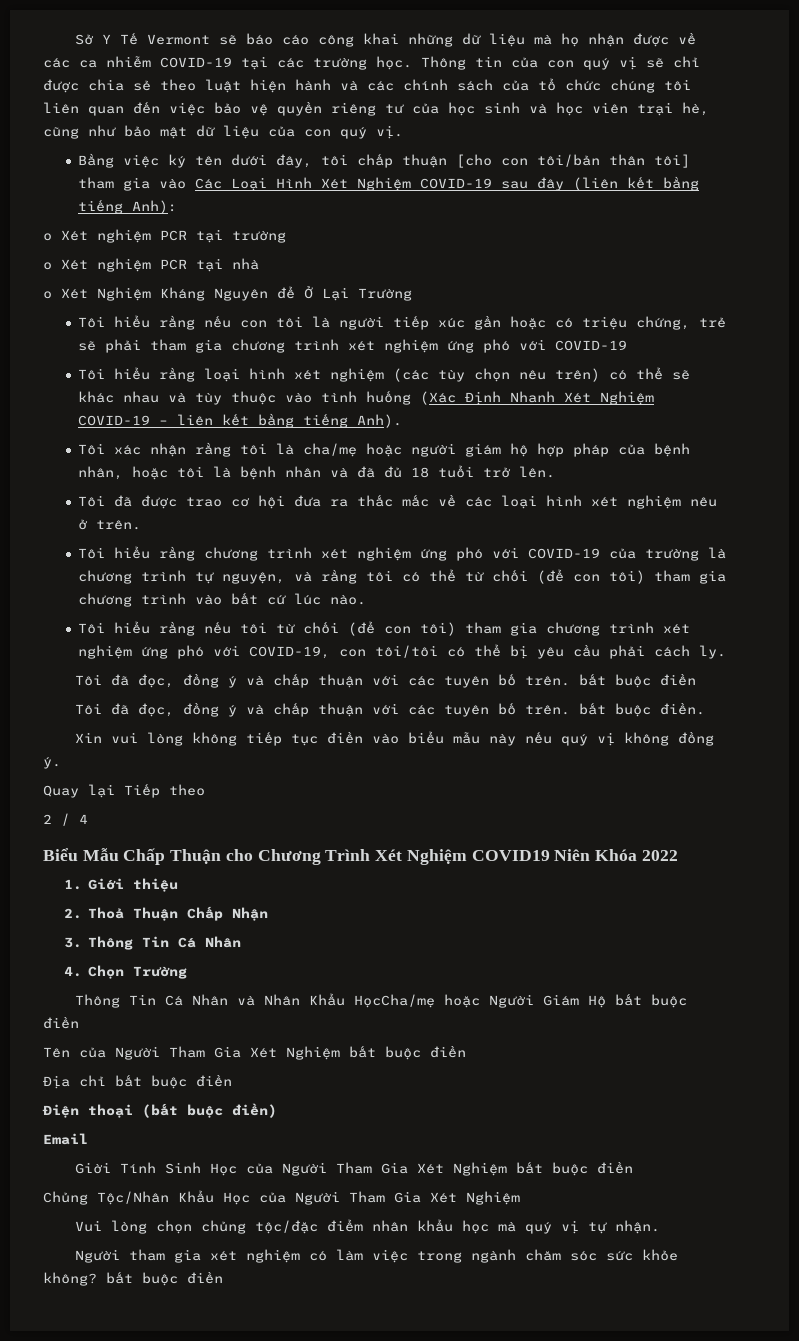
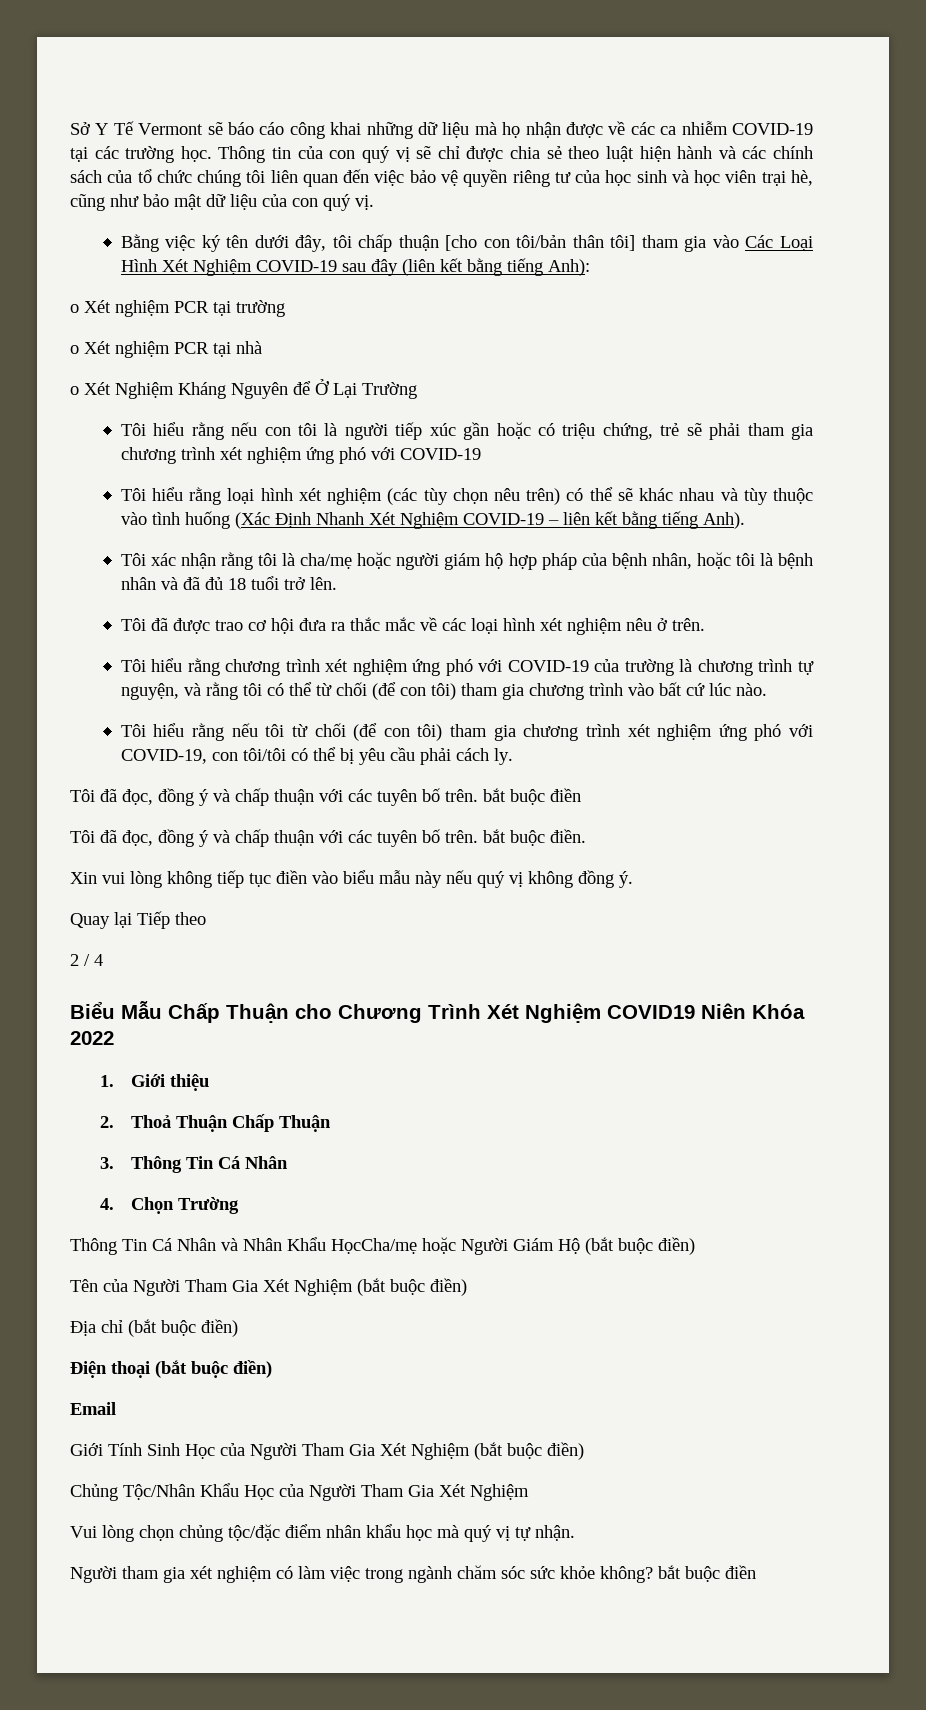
[232,907,269,921] Nhận -> [278,1115,331,1132] Thuận
[615,994,688,1008] [43,1017,79,1029] bắt buộc điền -> [585,1237,695,1255] (bắt buộc điền)
[349,1046,466,1060] bắt buộc điền -> [357,1278,467,1296] (bắt buộc điền)
[115,1075,232,1089] bắt buộc điền -> [128,1319,238,1337] (bắt buộc điền)
[75,1162,112,1174] Giời -> [70,1443,103,1456] Giới
[516,1162,634,1176] bắt buộc điền -> [474,1442,584,1460] (bắt buộc điền)

